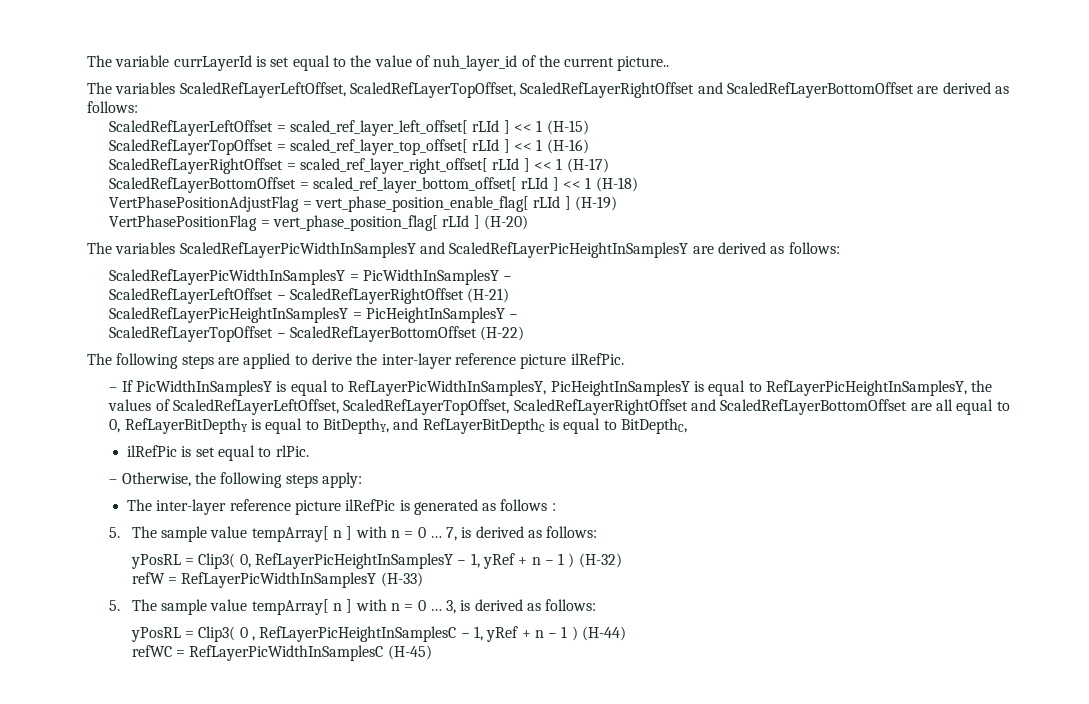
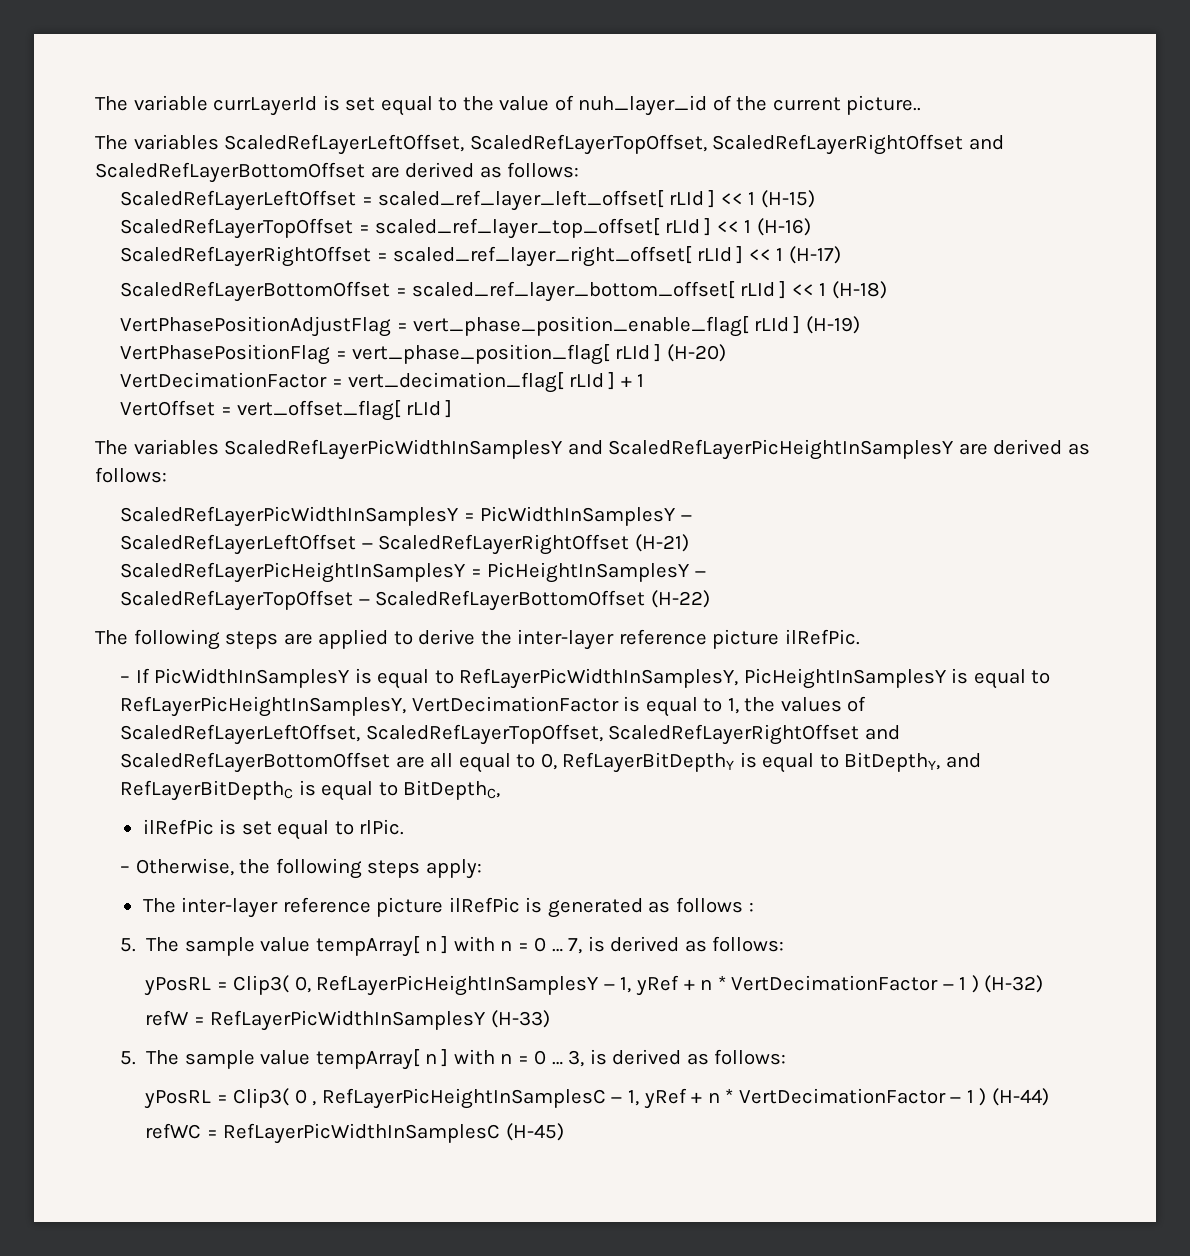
(528, 222) none -> [120,372,645,393] [120,400,453,421] // VertDecimationFactor = vert_decimation_flag[ rLId ] + 1 // VertOffset = vert_offset_flag[ rLId ]
(967, 388) none -> [411,696,739,717] VertDecimationFactor is equal to 1,
(541, 561) none -> [717,975,939,991] * VertDecimationFactor
(544, 634) none -> [725,1088,946,1104] * VertDecimationFactor

